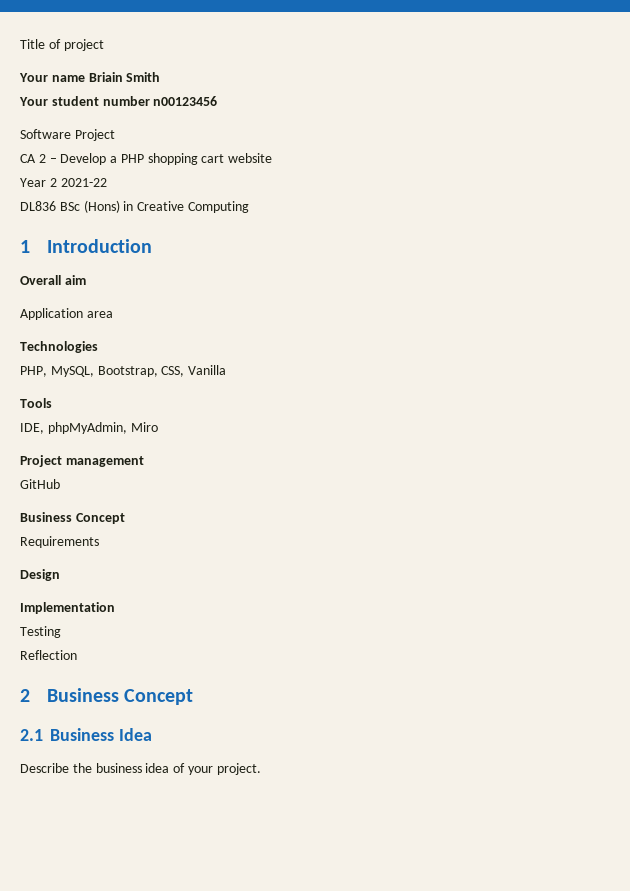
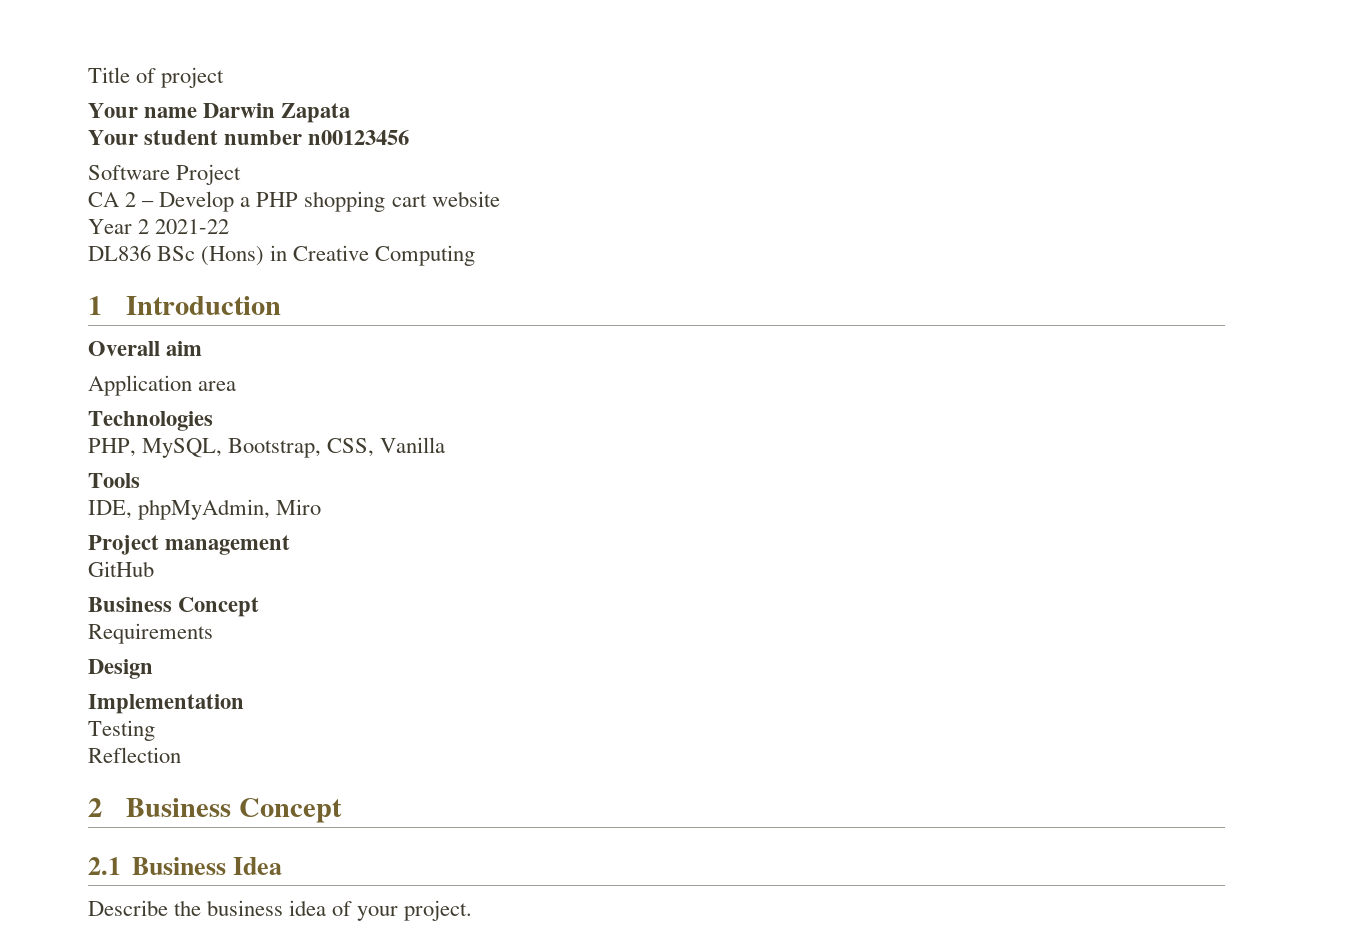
[88,72,161,82] Briain Smith -> [203,103,351,123] Darwin Zapata

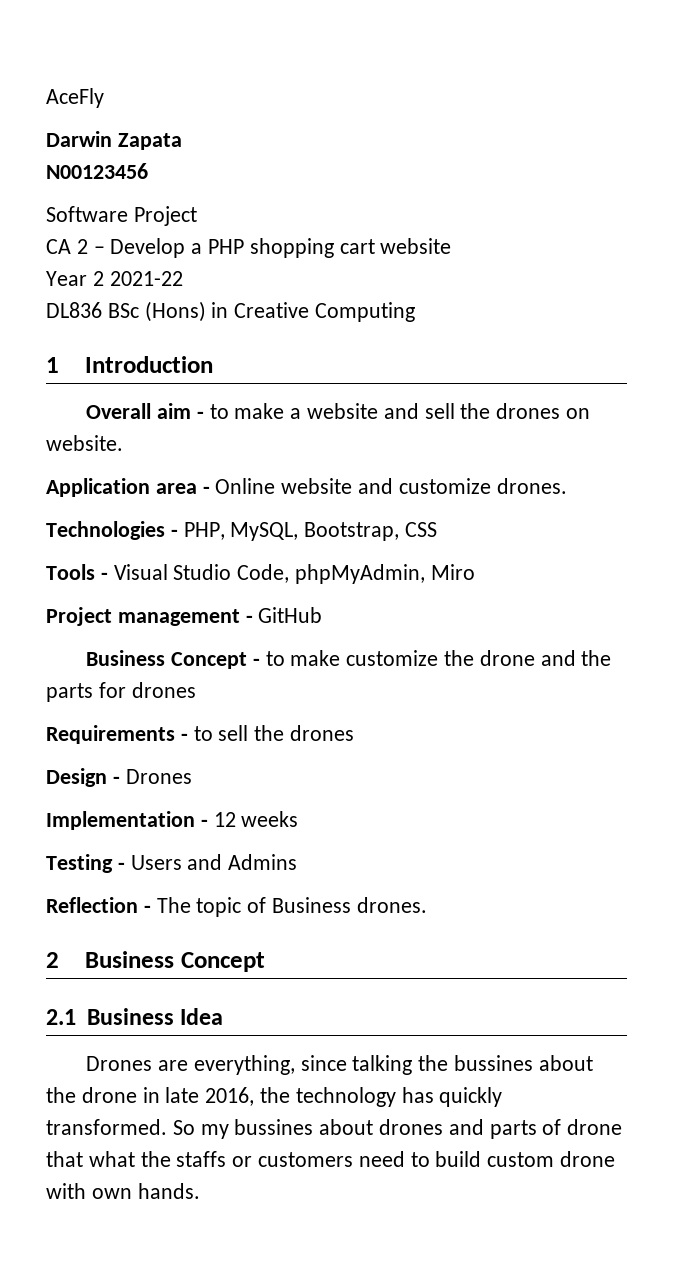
[88,67,225,88] [88,103,351,123] [88,130,410,145] Title of project // Your name Darwin Zapata // Your student number n00123456 -> [46,88,104,108] [46,131,182,150] [46,163,148,179] AceFly // Darwin Zapata // N00123456
[88,375,237,396] // Application area -> [196,403,591,419] [46,435,123,451] [46,478,567,497] - to make a website and sell the drones on website. // Application area - Online website and customize drones.
(213, 421) // -> [170,529,178,537] -
[327,437,446,457] CSS, Vanilla -> [405,522,438,537] CSS
[88,500,132,519] // IDE, -> [100,564,290,583] - Visual Studio Code,
(291, 545) // -> [245,615,253,623] -
[88,623,213,644] // Requirements -> [252,650,612,666] [46,682,196,702] [46,725,355,744] - to make customize the drone and the parts for drones // Requirements - to sell the drones
(153, 669) none -> [112,769,192,784] - Drones
[88,720,155,741] [88,747,181,763] // Testing // Reflection -> [200,811,299,827] [46,854,298,873] [46,897,427,917] - 12 weeks // Testing - Users and Admins // Reflection - The topic of Business drones.
[88,900,473,921] Describe the business idea of your project. -> [86,1055,593,1075] [46,1087,503,1107] [46,1119,623,1139] [46,1151,616,1167] [46,1183,200,1199] Drones are everything, since talking the bussines about the drone in late 2016, the technology has quickly transformed. So my bussines about drones and parts of drone that what the staffs or customers need to build custom drone with own hands.

